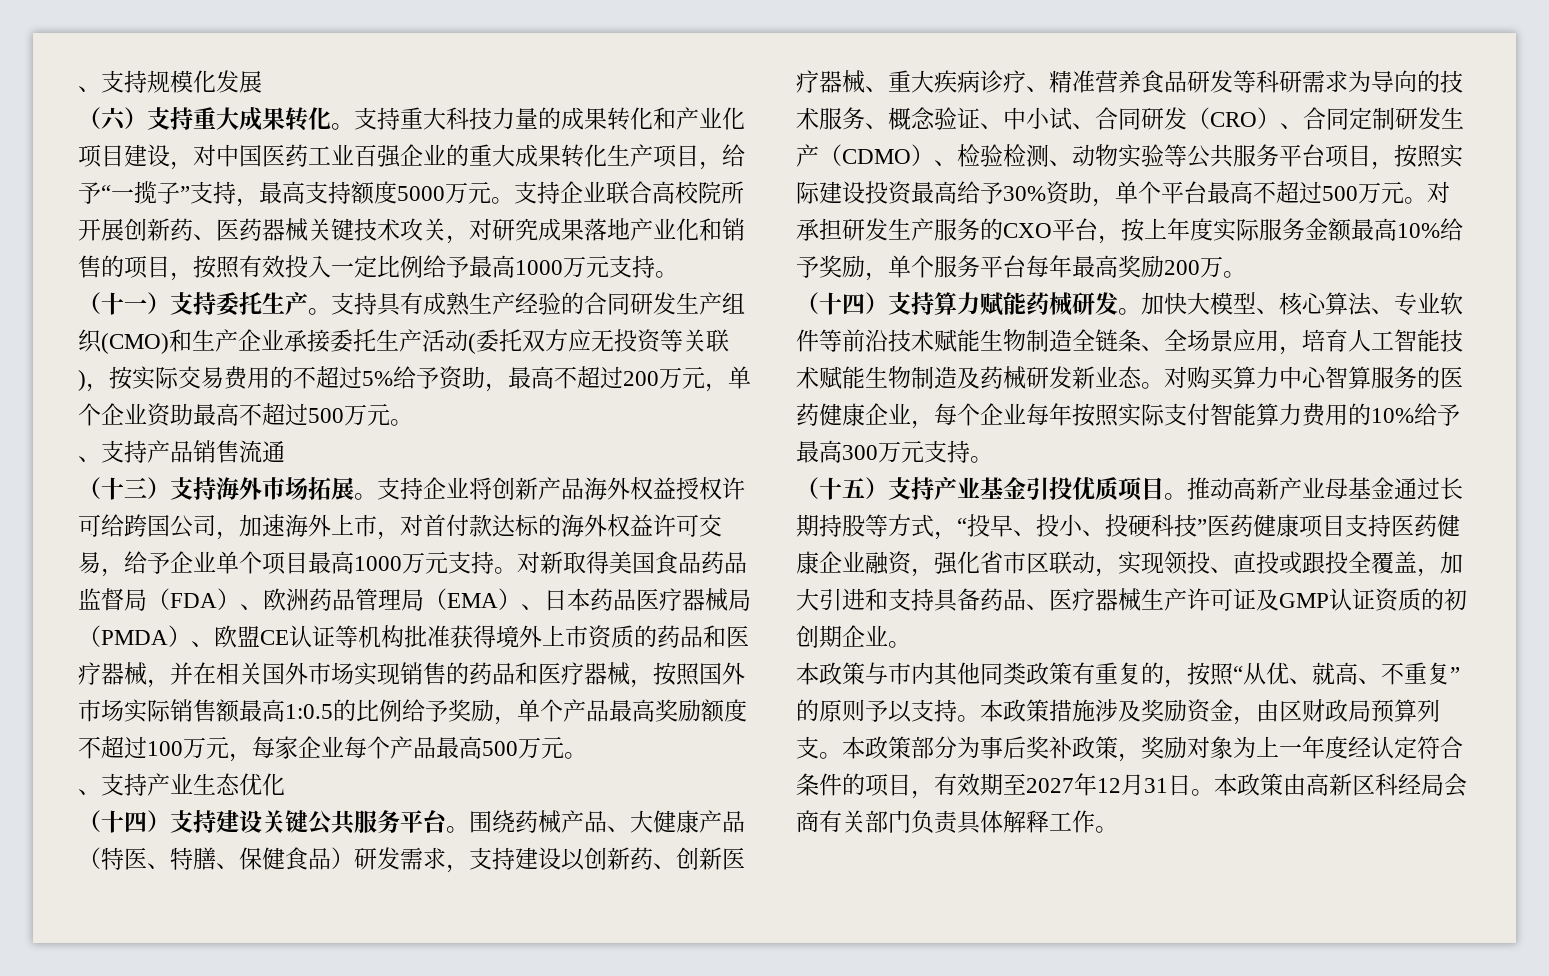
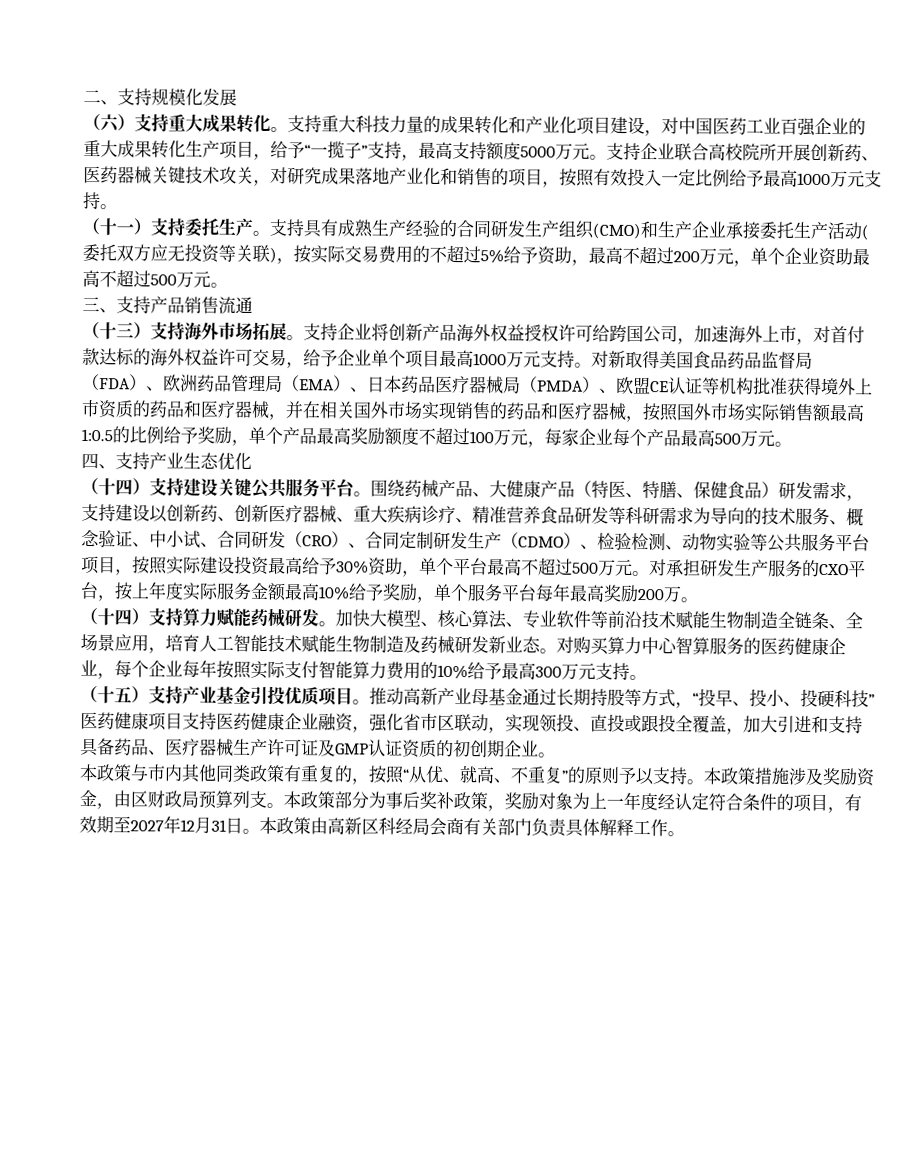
(78, 89) none -> [83,89,101,104] 二
(413, 422) none -> [82,296,100,312] 三
(587, 755) none -> [81,452,99,470] 四

